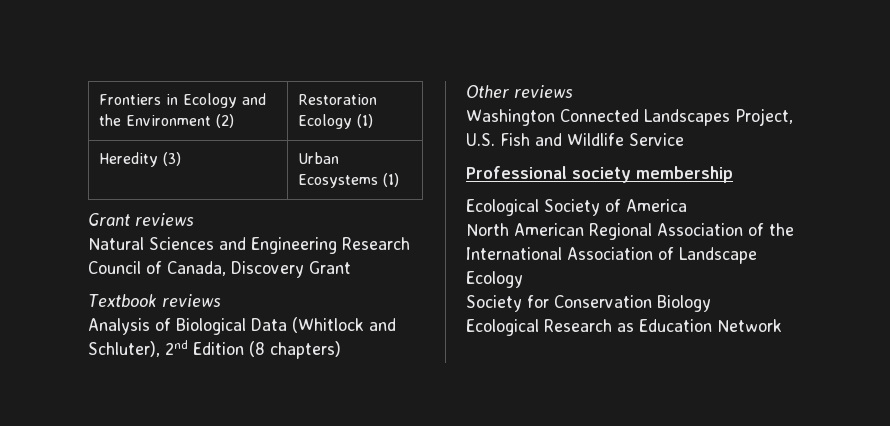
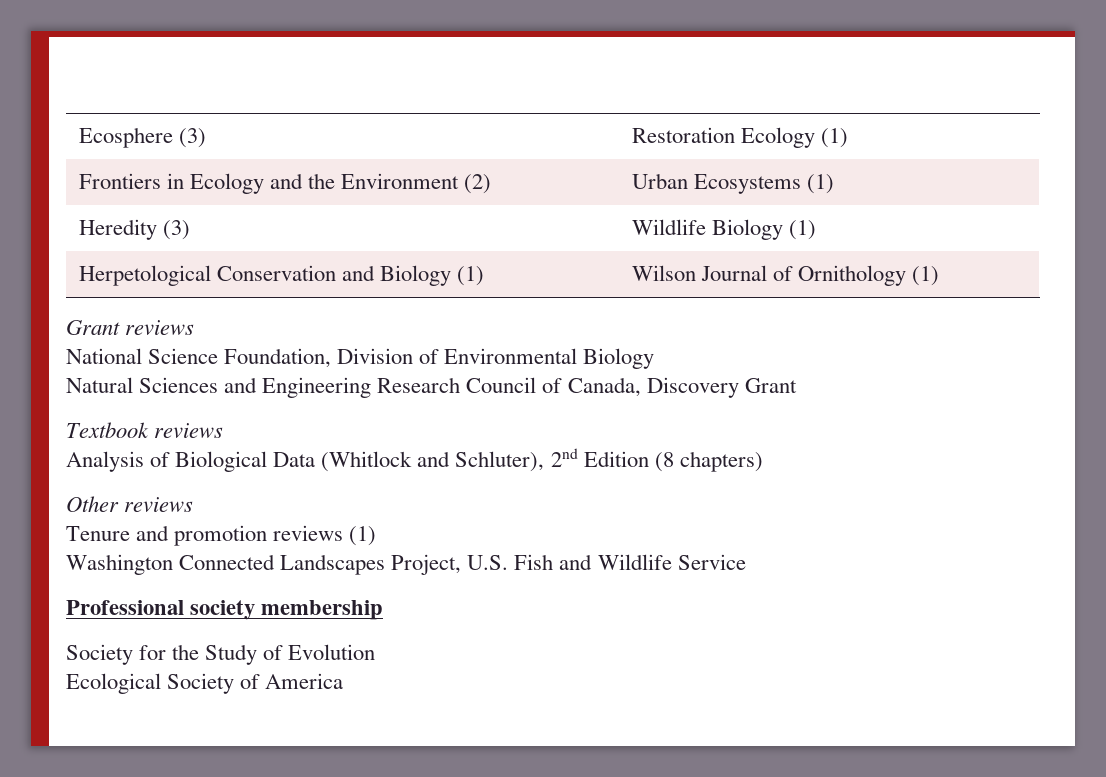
(98, 99) none -> [79,127,207,148] [632,127,849,148] Ecosphere (3) | Restoration Ecology (1) //
[297,94,377,105] [297,114,352,129] Restoration Ecology -> [632,173,802,194] Urban Ecosystems
[297,152,339,164] [297,173,399,188] [88,213,194,226] Urban Ecosystems (1) // Grant reviews -> [632,219,817,240] [79,265,485,286] [632,265,940,286] [66,320,195,335] [66,348,655,369] Wildlife Biology (1) // Herpetological Conservation and Biology (1) | Wilson Journal of Ornithology (1) // Grant reviews // National Science Foundation, Division of Environmental Biology
(573, 91) none -> [66,525,377,546] // Tenure and promotion reviews (1)
[466,199,687,216] [466,223,794,240] [466,247,757,264] [466,271,523,288] [466,295,711,312] [466,319,782,336] Ecological Society of America // North American Regional Association of the International Association of Landscape Ecology // Society for Conservation Biology // Ecological Research as Education Network -> [66,644,376,665] [66,673,344,694] Society for the Study of Evolution // Ecological Society of America

